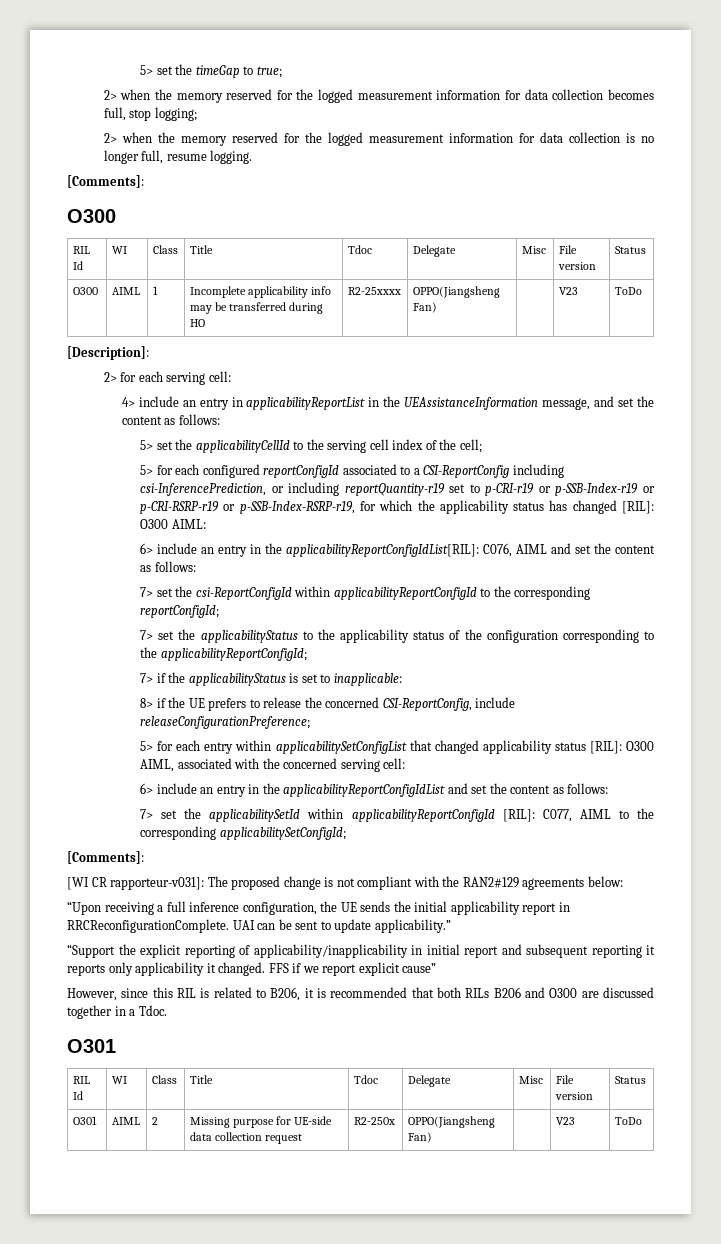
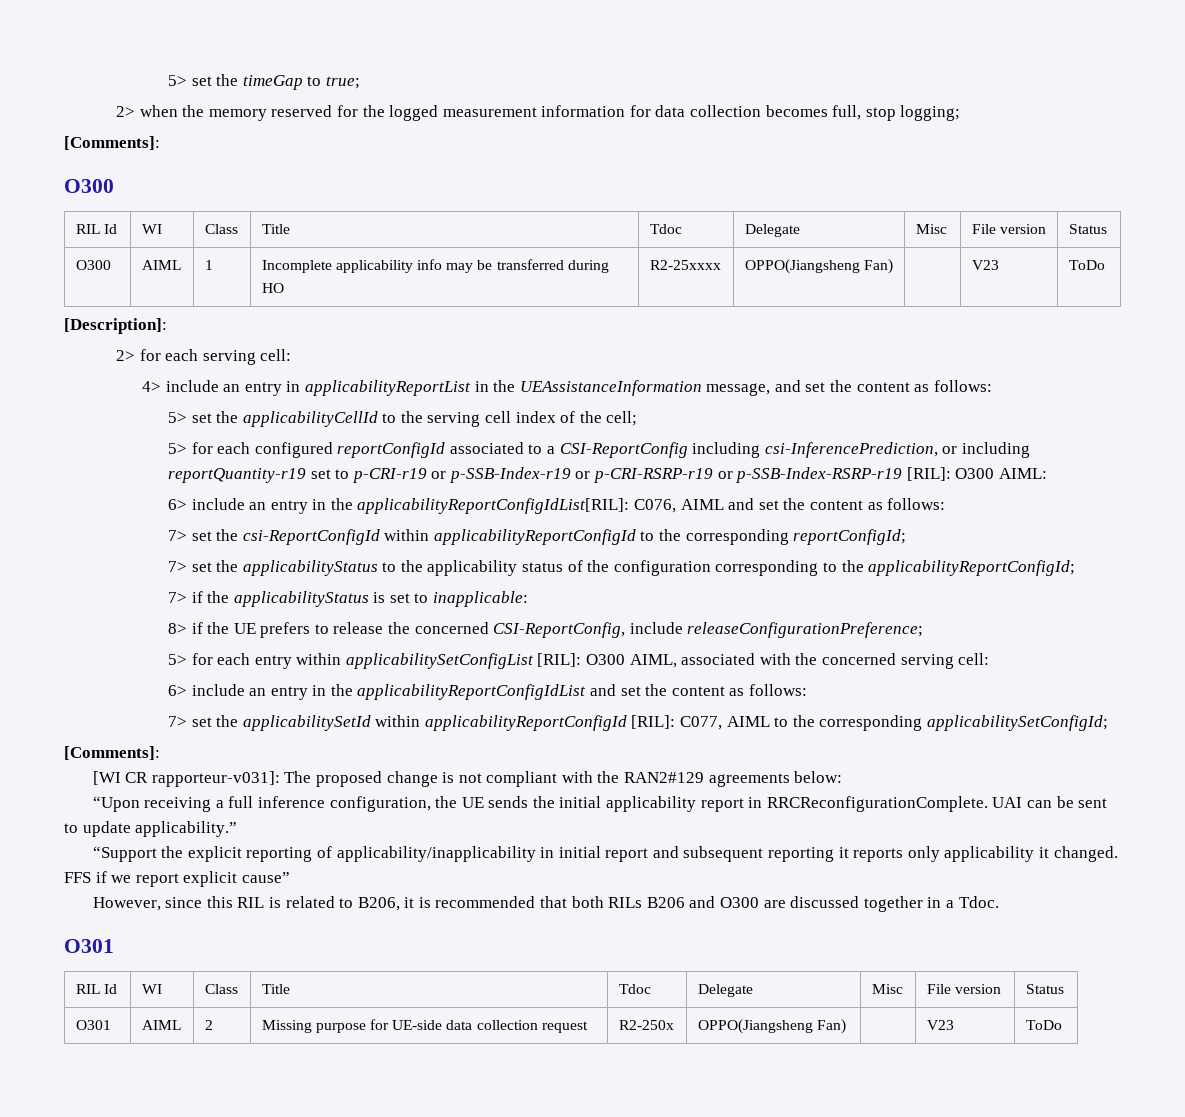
[103,132,654,146] [103,150,253,164] // 2> when the memory reserved for the logged measurement information for data collection is no longer full, resume logging. -> (961, 113) none
[239,500,617,514] p-SSB-Index-RSRP-r19, for which the applicability status has changed -> [736,467,903,483] p-SSB-Index-RSRP-r19
[409,740,586,754] that changed applicability status -> (534, 661) none

